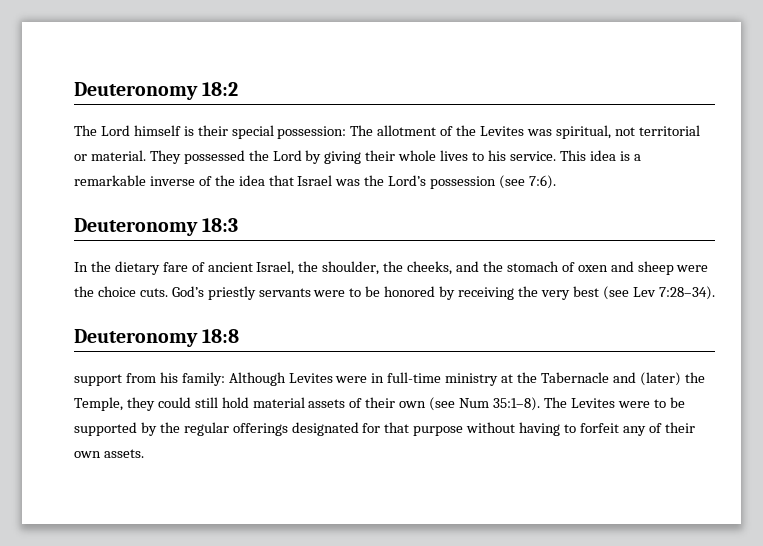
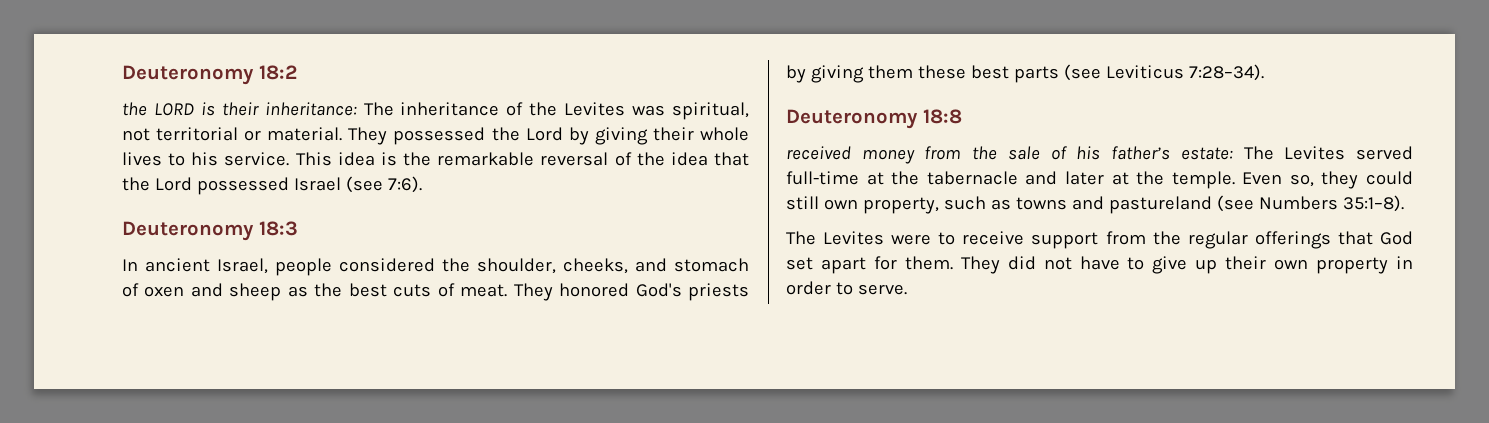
[74,125,437,139] The Lord himself is their special possession: The allotment -> [122,102,500,116] the LORD is their inheritance: The inheritance
[633,154,641,161] [74,175,195,186] a remarkable inverse -> [403,152,609,166] the remarkable reversal
[297,175,497,189] Israel was the Lord’s possession -> [122,177,341,195] the Lord possessed Israel
[90,261,295,275] the dietary fare of ancient Israel, -> [145,258,435,276] ancient Israel, people considered
[383,261,404,272] the -> (556, 266) none
[482,261,503,272] the -> (667, 265) none
[676,265,709,272] [74,286,715,300] [74,329,240,347] [74,372,705,386] [74,397,490,411] were the choice cuts. God’s priestly servants were to be honored by receiving the very best (see Lev 7:28–34). // Deuteronomy 18:8 // support from his family: Although Levites were in full-time ministry at the Tabernacle and (later) the Temple, they could still hold material assets of their own (see Num -> [287,283,749,301] [786,64,1264,83] [786,109,962,129] [786,146,1414,164] [786,171,1413,189] [786,195,1338,214] as the best cuts of meat. They honored God's priests by giving them these best parts (see Leviticus 7:28–34). // Deuteronomy 18:8 // received money from the sale of his father’s estate: The Levites served full-time at the tabernacle and later at the temple. Even so, they could still own property, such as towns and pastureland (see Numbers
(540, 404) none -> (1404, 203) //
[669,397,685,408] [74,422,695,436] [74,449,144,458] be supported by the regular offerings designated for that purpose without having to forfeit any of their own assets. -> [962,231,1413,249] [786,256,1414,274] [786,281,907,295] receive support from the regular offerings that God set apart for them. They did not have to give up their own property in order to serve.

